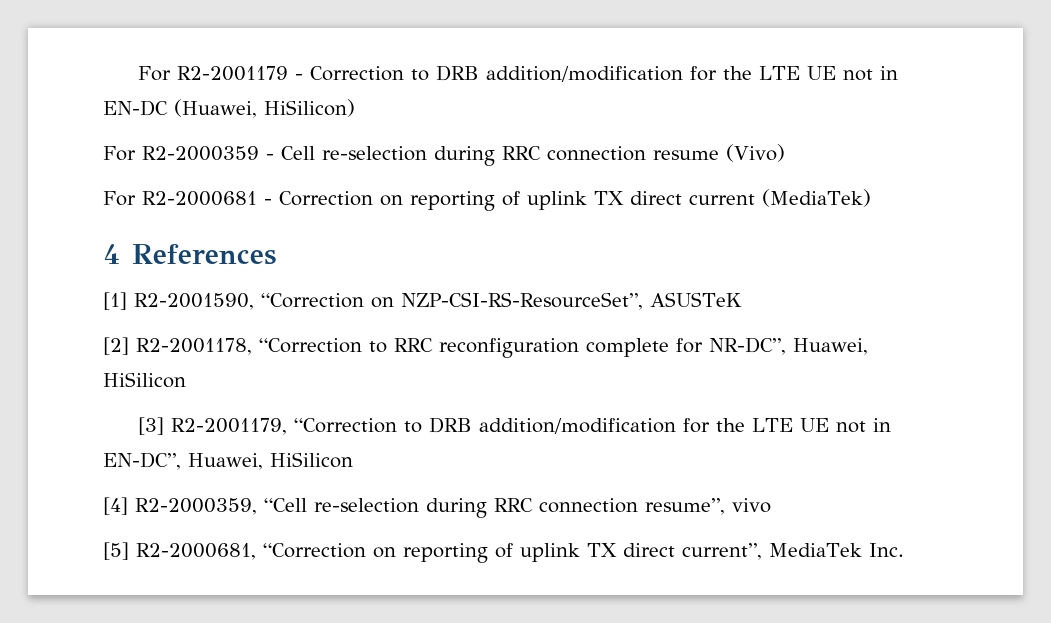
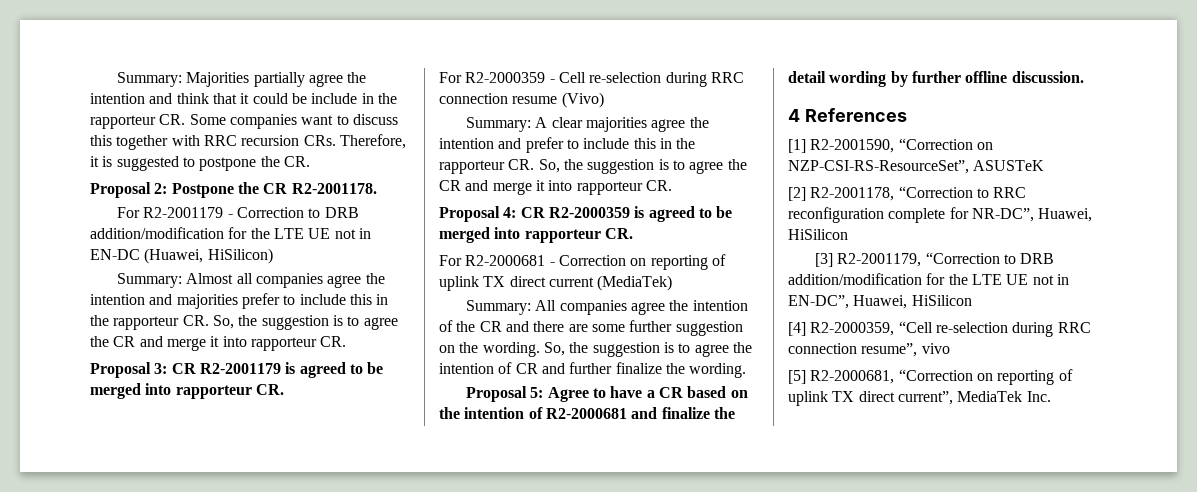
(138, 73) none -> [117,72,367,87] [90,93,397,104] [90,114,398,129] [90,134,406,150] [90,156,310,171] [90,182,377,198] Summary: Majorities partially agree the intention and think that it could be include in the rapporteur CR. Some companies want to discuss this together with RRC recursion CRs. Therefore, it is suggested to postpone the CR. // Proposal 2: Postpone the CR R2-2001178. //
(355, 108) none -> [117,273,385,288] [90,293,389,309] [90,315,398,330] [90,336,347,351] [90,362,384,378] [90,383,284,399] // Summary: Almost all companies agree the intention and majorities prefer to include this in the rapporteur CR. So, the suggestion is to agree the CR and merge it into rapporteur CR. // Proposal 3: CR R2-2001179 is agreed to be merged into rapporteur CR.
(785, 153) none -> [466,117,709,132] [439,137,696,153] [439,159,747,174] [439,180,672,195] [439,206,733,222] [439,227,633,243] // Summary: A clear majorities agree the intention and prefer to include this in the rapporteur CR. So, the suggestion is to agree the CR and merge it into rapporteur CR. // Proposal 4: CR R2-2000359 is agreed to be merged into rapporteur CR.
(871, 198) none -> [466,300,748,315] [439,320,743,336] [439,342,752,357] [439,362,747,378] [466,386,748,402] [439,407,735,419] [788,71,1084,87] // Summary: All companies agree the intention of the CR and there are some further suggestion on the wording. So, the suggestion is to agree the intention of CR and further finalize the wording. // Proposal 5: Agree to have a CR based on the intention of R2-2000681 and finalize the detail wording by further offline discussion.

